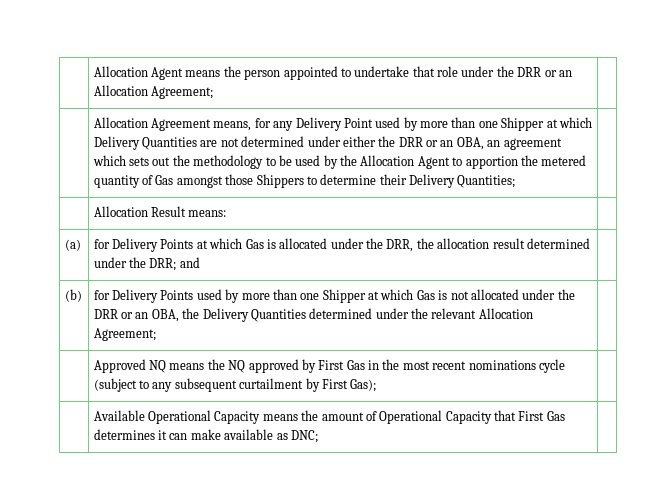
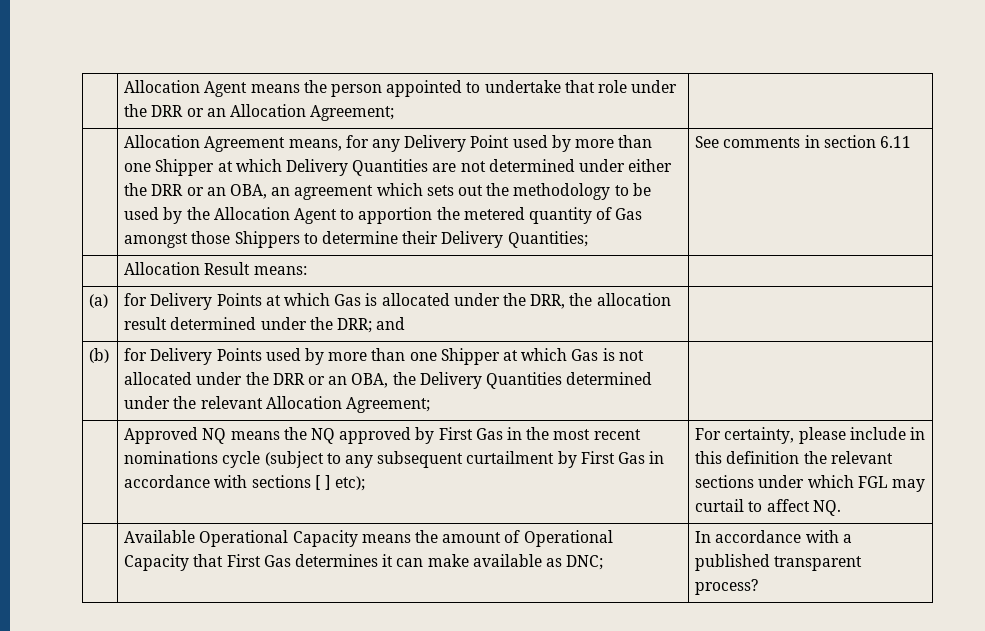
(516, 181) none -> [695,135,912,148] See comments in section 6.11
[350,379,377,392] Gas); | -> [617,451,665,464] [124,475,366,491] [695,427,926,444] [695,451,893,464] [695,475,926,492] [695,499,841,516] Gas in accordance with sections [ ] etc); | For certainty, please include in this definition the relevant sections under which FGL may curtail to affect NQ.
(318, 436) none -> [695,530,852,543] [695,554,863,571] [695,579,759,595] In accordance with a published transparent process?

